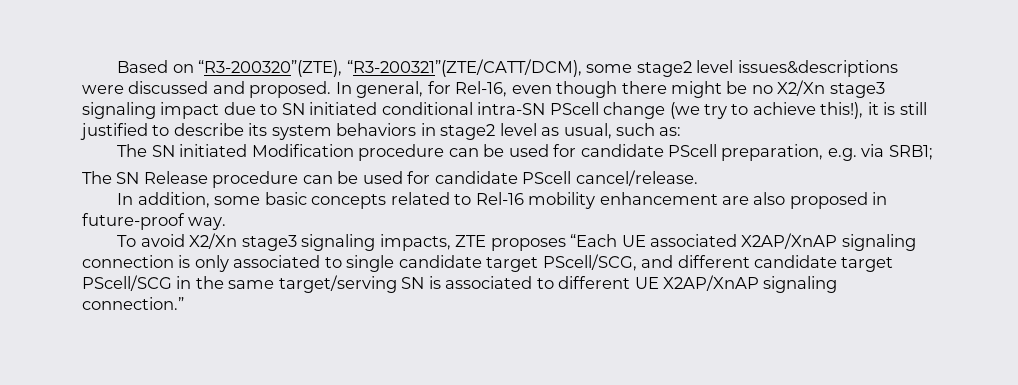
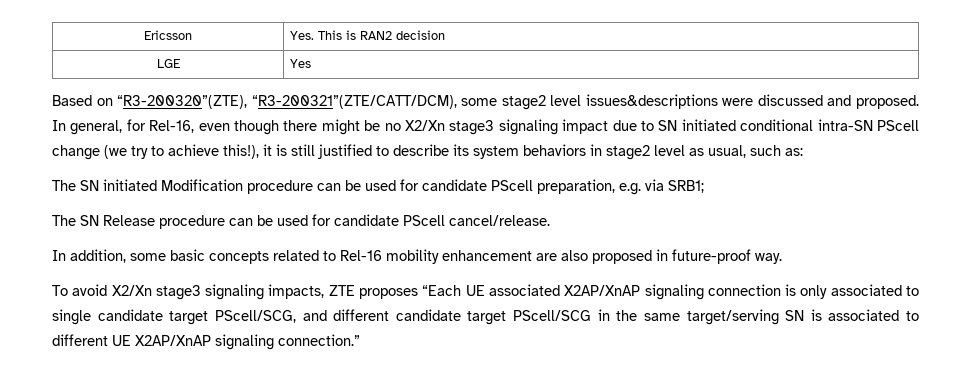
(117, 66) none -> [144,30,192,40] [289,30,445,40] [156,59,180,68] [289,59,311,68] Ericsson | Yes. This is RAN2 decision // LGE | Yes //

